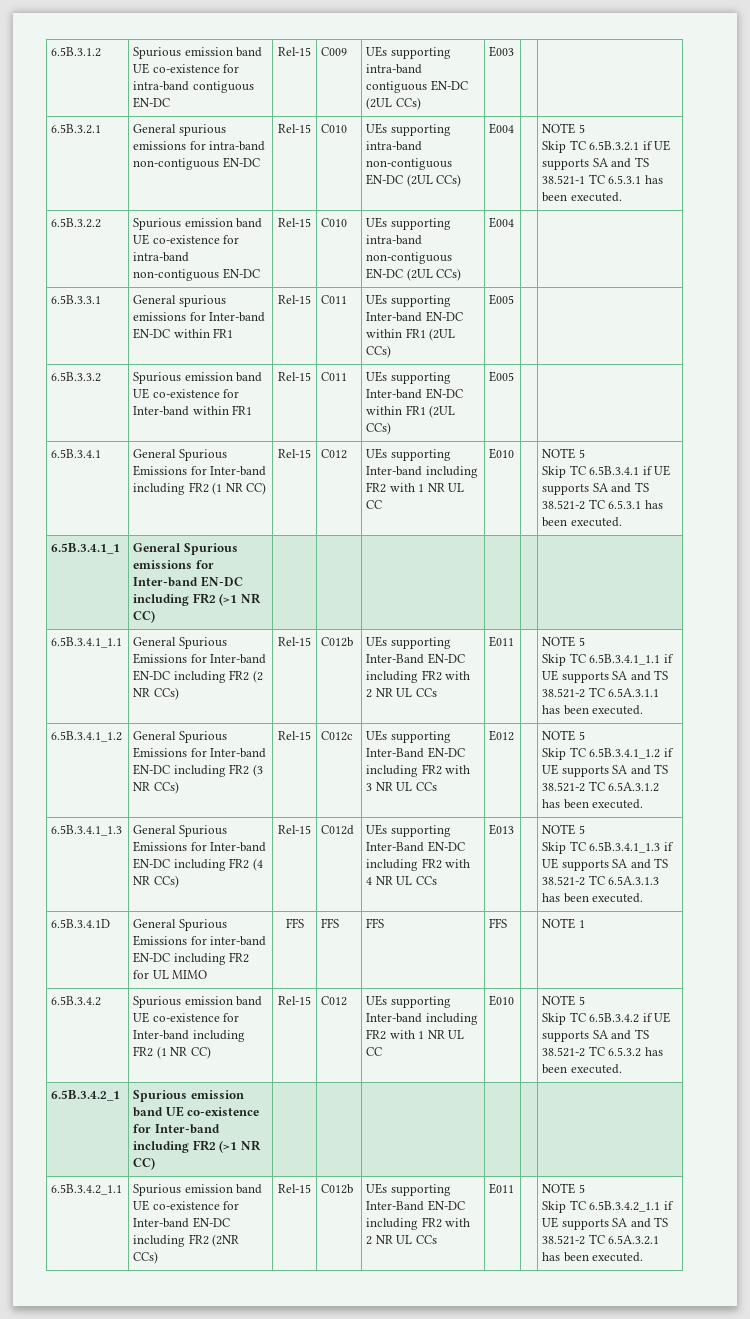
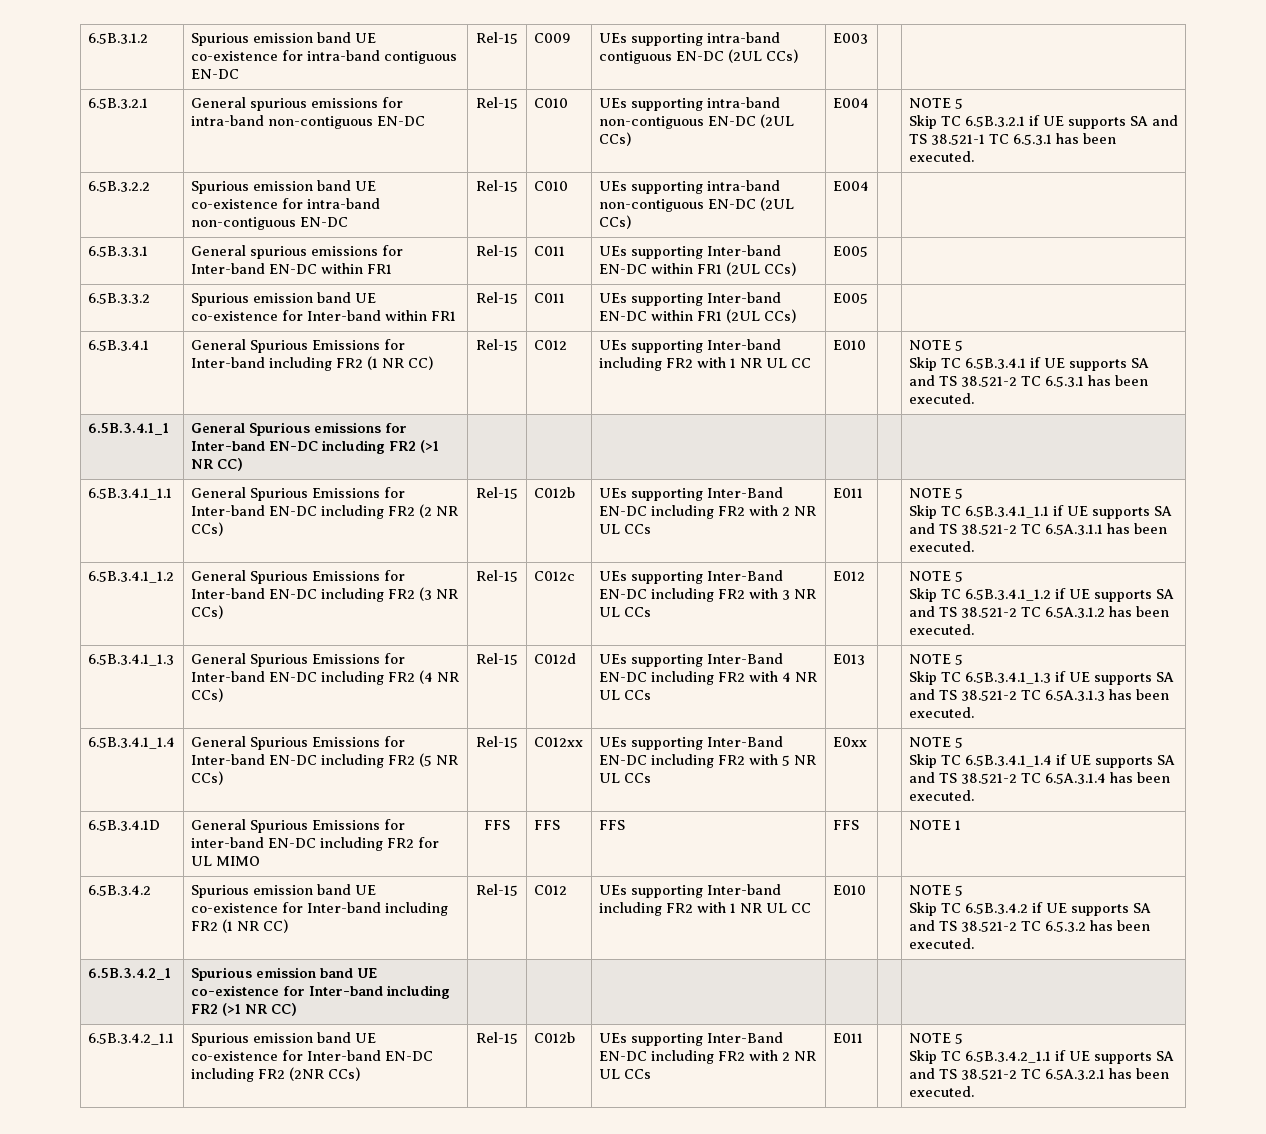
(644, 898) none -> [87,737,175,749] [190,736,405,750] [190,753,458,768] [190,771,223,785] [476,736,518,748] [533,737,583,747] [598,736,783,750] [598,754,816,768] [598,773,651,783] [832,737,867,747] [908,737,963,748] [908,754,1175,768] [908,772,1170,784] [908,790,974,801] // 6.5B.3.4.1_1.4 | General Spurious Emissions for Inter-band EN-DC including FR2 (5 NR CCs) | Rel-15 | C012xx | UEs supporting Inter-Band EN-DC including FR2 with 5 NR UL CCs | E0xx | | NOTE 5 // Skip TC 6.5B.3.4.1_1.4 if UE supports SA and TS 38.521-2 TC 6.5A.3.1.4 has been executed.

